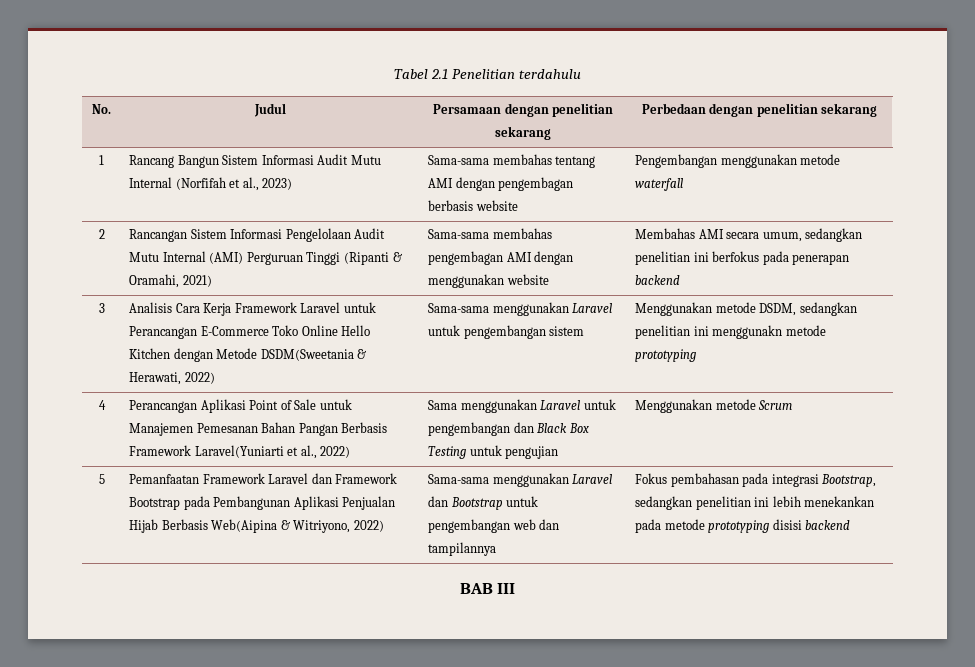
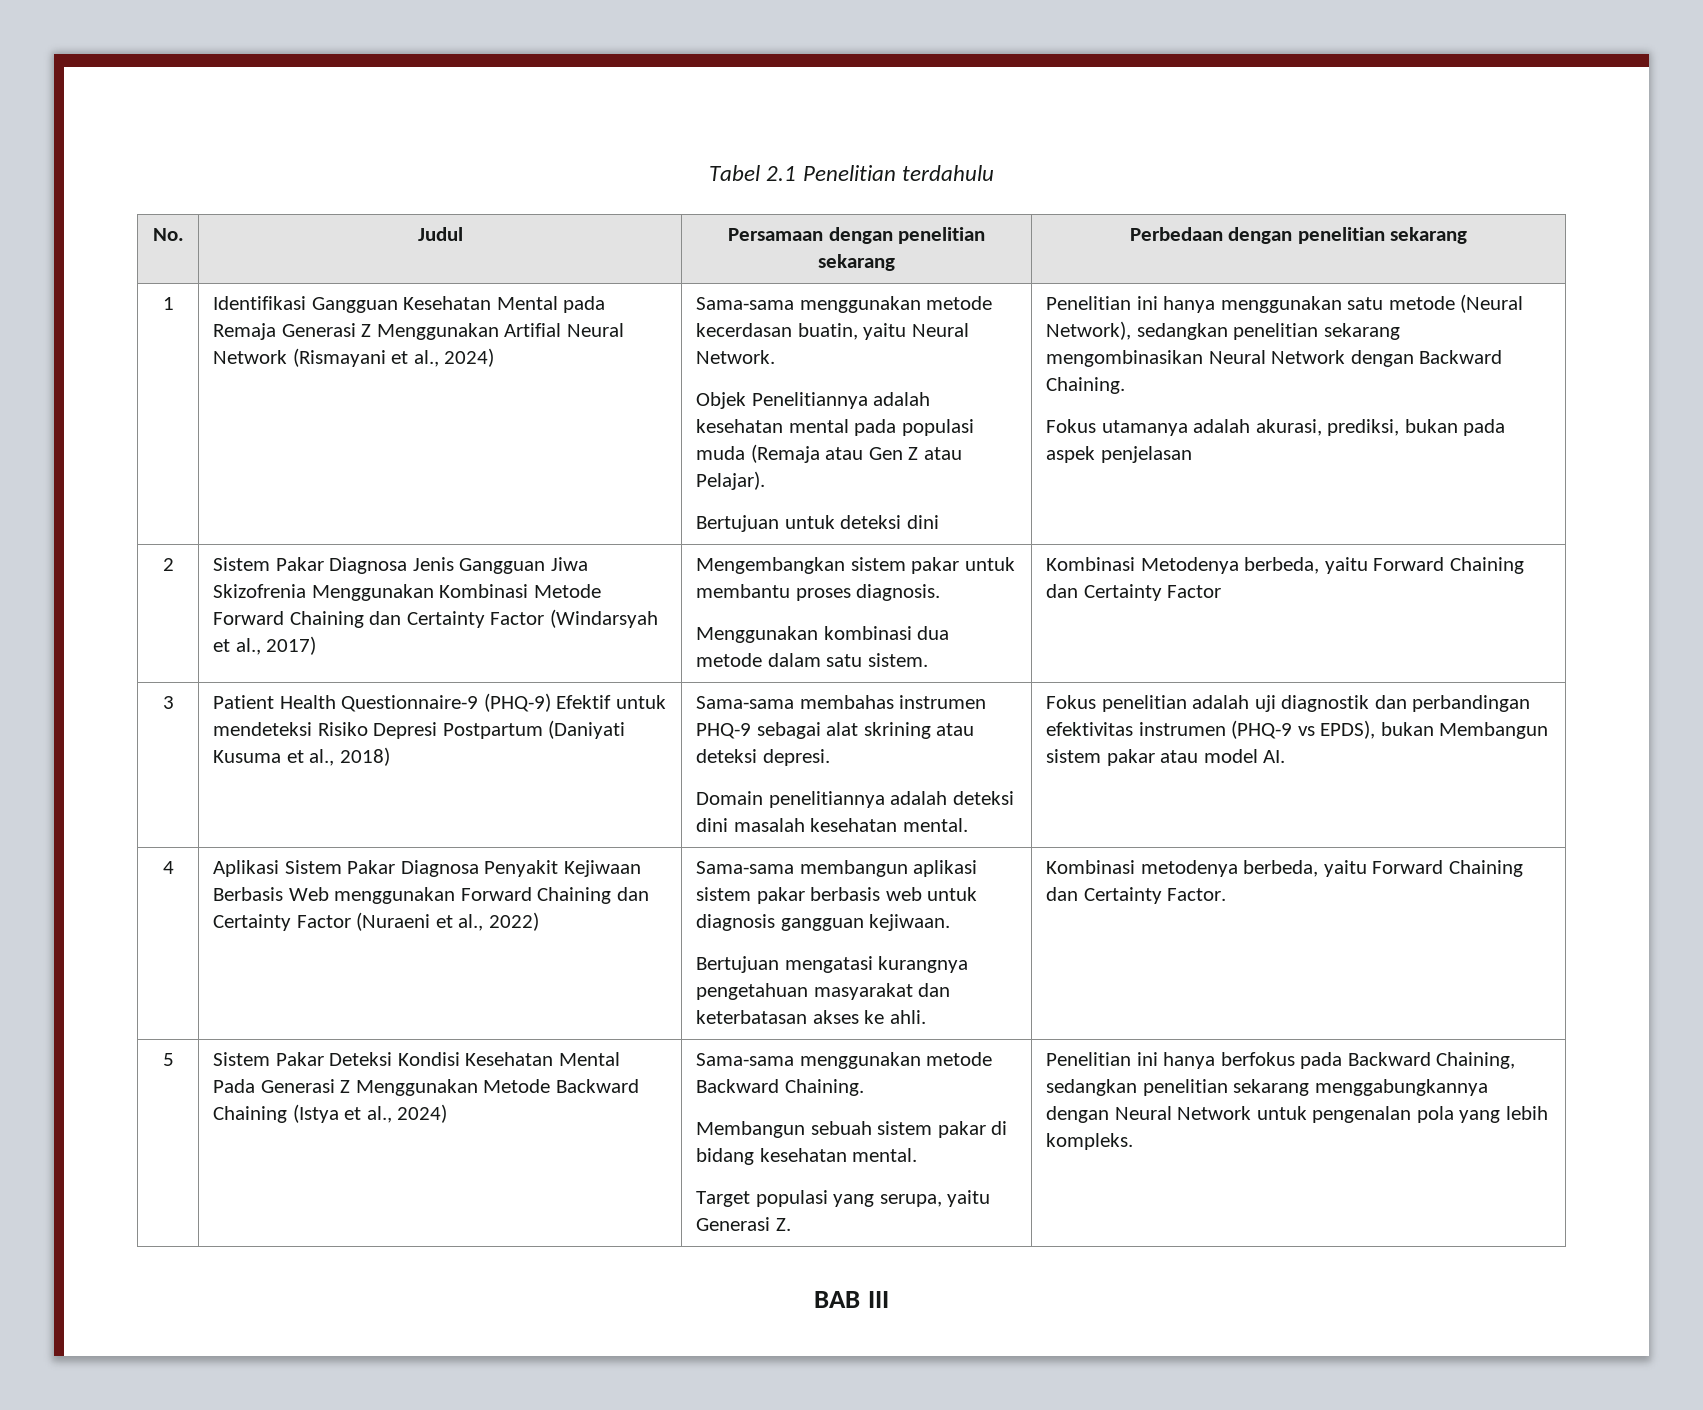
[129,154,381,168] [129,177,293,191] [428,154,596,168] [428,177,574,191] [428,200,518,211] [635,154,841,168] [635,178,684,191] [98,229,105,239] [129,228,386,242] [129,251,402,265] [129,274,212,288] [428,228,552,239] [428,251,574,265] [428,274,549,288] [635,228,863,242] [635,251,850,265] [635,275,681,285] [98,303,105,313] [129,302,376,316] [129,325,371,339] [129,348,367,362] [129,372,215,385] [428,302,613,316] [428,325,585,339] [635,302,857,316] [635,325,826,339] [635,349,697,362] [98,400,106,410] [129,399,352,413] [129,422,388,436] [129,445,351,459] [428,399,616,413] [428,422,589,436] [428,445,559,459] [635,399,793,413] [98,474,105,484] [129,473,398,484] [129,496,396,510] [129,519,384,533] [428,473,613,487] [428,496,539,510] [428,519,560,533] [428,542,497,556] [635,473,877,487] [635,496,875,510] [635,519,851,533] Rancang Bangun Sistem Informasi Audit Mutu Internal (Norfifah et al., 2023) | Sama-sama membahas tentang AMI dengan pengembagan berbasis website | Pengembangan menggunakan metode waterfall // 2 | Rancangan Sistem Informasi Pengelolaan Audit Mutu Internal (AMI) Perguruan Tinggi (Ripanti & Oramahi, 2021) | Sama-sama membahas pengembagan AMI dengan menggunakan website | Membahas AMI secara umum, sedangkan penelitian ini berfokus pada penerapan backend // 3 | Analisis Cara Kerja Framework Laravel untuk Perancangan E-Commerce Toko Online Hello Kitchen dengan Metode DSDM(Sweetania & Herawati, 2022) | Sama-sama menggunakan Laravel untuk pengembangan sistem | Menggunakan metode DSDM, sedangkan penelitian ini menggunakn metode prototyping // 4 | Perancangan Aplikasi Point of Sale untuk Manajemen Pemesanan Bahan Pangan Berbasis Framework Laravel(Yuniarti et al., 2022) | Sama menggunakan Laravel untuk pengembangan dan Black Box Testing untuk pengujian | Menggunakan metode Scrum // 5 | Pemanfaatan Framework Laravel dan Framework Bootstrap pada Pembangunan Aplikasi Penjualan Hijab Berbasis Web(Aipina & Witriyono, 2022) | Sama-sama menggunakan Laravel dan Bootstrap untuk pengembangan web dan tampilannya | Fokus pembahasan pada integrasi Bootstrap, sedangkan penelitian ini lebih menekankan pada metode prototyping disisi backend -> [212,296,606,313] [212,323,624,340] [212,348,495,367] [695,296,993,313] [695,323,969,340] [695,350,775,364] [695,392,931,409] [695,419,974,436] [695,444,962,463] [695,471,765,490] [695,515,939,532] [1045,294,1524,313] [1045,321,1400,340] [1045,350,1503,367] [1045,377,1125,394] [1045,419,1506,436] [1045,446,1192,463] [162,558,174,571] [212,557,588,574] [212,584,601,601] [212,609,658,628] [212,636,317,655] [695,557,1015,574] [695,584,941,601] [695,626,950,643] [695,653,928,667] [1045,557,1524,574] [1045,584,1222,601] [162,696,174,709] [212,693,666,712] [212,720,626,739] [212,747,390,766] [695,695,987,709] [695,722,975,739] [695,749,830,766] [695,791,1014,808] [695,818,968,832] [1045,695,1531,712] [1045,720,1549,739] [1045,749,1286,766] [162,861,174,874] [212,860,641,877] [212,887,649,904] [212,912,539,931] [695,860,978,877] [695,887,978,904] [695,914,951,931] [695,956,969,973] [695,983,951,1000] [695,1010,926,1024] [1045,860,1523,877] [1045,887,1227,904] [162,1053,174,1066] [212,1052,620,1066] [212,1079,639,1096] [212,1104,448,1123] [695,1052,993,1069] [695,1079,864,1096] [695,1121,1008,1138] [695,1148,918,1165] [695,1190,991,1207] [695,1217,791,1231] [1045,1052,1516,1069] [1045,1079,1488,1096] [1045,1106,1548,1123] [1045,1133,1133,1150] Identifikasi Gangguan Kesehatan Mental pada Remaja Generasi Z Menggunakan Artifial Neural Network (Rismayani et al., 2024) | Sama-sama menggunakan metode kecerdasan buatin, yaitu Neural Network. // Objek Penelitiannya adalah kesehatan mental pada populasi muda (Remaja atau Gen Z atau Pelajar). // Bertujuan untuk deteksi dini | Penelitian ini hanya menggunakan satu metode (Neural Network), sedangkan penelitian sekarang mengombinasikan Neural Network dengan Backward Chaining. // Fokus utamanya adalah akurasi, prediksi, bukan pada aspek penjelasan // 2 | Sistem Pakar Diagnosa Jenis Gangguan Jiwa Skizofrenia Menggunakan Kombinasi Metode Forward Chaining dan Certainty Factor (Windarsyah et al., 2017) | Mengembangkan sistem pakar untuk membantu proses diagnosis. // Menggunakan kombinasi dua metode dalam satu sistem. | Kombinasi Metodenya berbeda, yaitu Forward Chaining dan Certainty Factor // 3 | Patient Health Questionnaire-9 (PHQ-9) Efektif untuk mendeteksi Risiko Depresi Postpartum (Daniyati Kusuma et al., 2018) | Sama-sama membahas instrumen PHQ-9 sebagai alat skrining atau deteksi depresi. // Domain penelitiannya adalah deteksi dini masalah kesehatan mental. | Fokus penelitian adalah uji diagnostik dan perbandingan efektivitas instrumen (PHQ-9 vs EPDS), bukan Membangun sistem pakar atau model AI. // 4 | Aplikasi Sistem Pakar Diagnosa Penyakit Kejiwaan Berbasis Web menggunakan Forward Chaining dan Certainty Factor (Nuraeni et al., 2022) | Sama-sama membangun aplikasi sistem pakar berbasis web untuk diagnosis gangguan kejiwaan. // Bertujuan mengatasi kurangnya pengetahuan masyarakat dan keterbatasan akses ke ahli. | Kombinasi metodenya berbeda, yaitu Forward Chaining dan Certainty Factor. // 5 | Sistem Pakar Deteksi Kondisi Kesehatan Mental Pada Generasi Z Menggunakan Metode Backward Chaining (Istya et al., 2024) | Sama-sama menggunakan metode Backward Chaining. // Membangun sebuah sistem pakar di bidang kesehatan mental. // Target populasi yang serupa, yaitu Generasi Z. | Penelitian ini hanya berfokus pada Backward Chaining, sedangkan penelitian sekarang menggabungkannya dengan Neural Network untuk pengenalan pola yang lebih kompleks.

